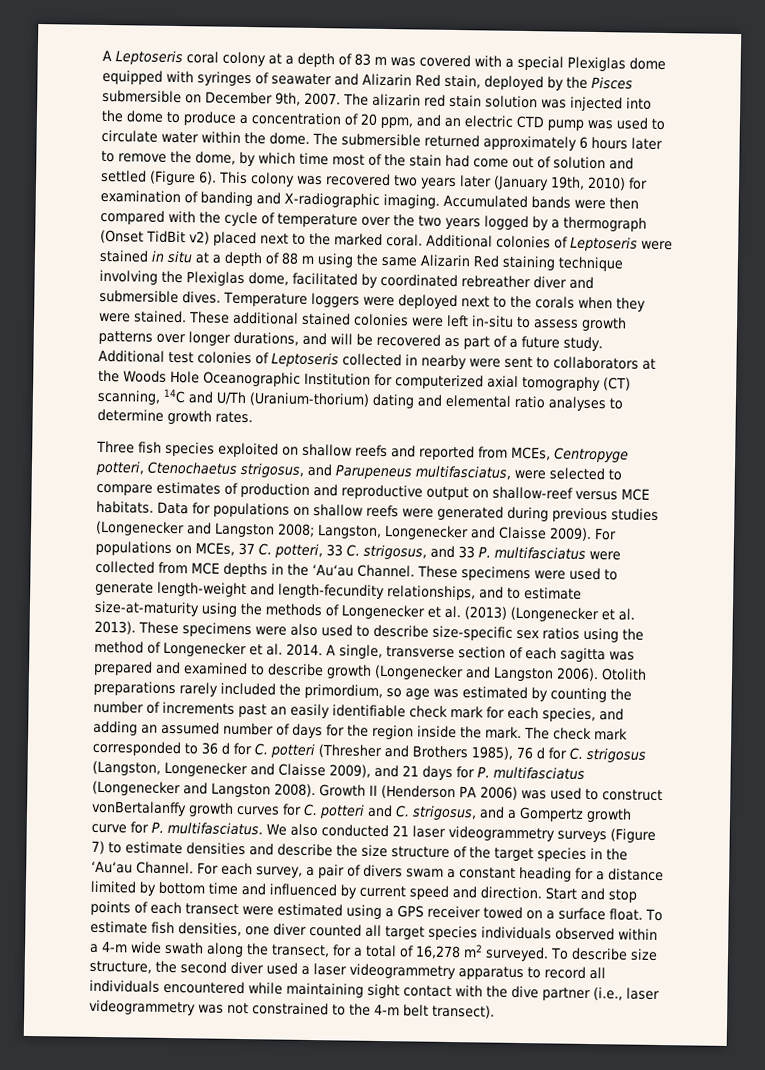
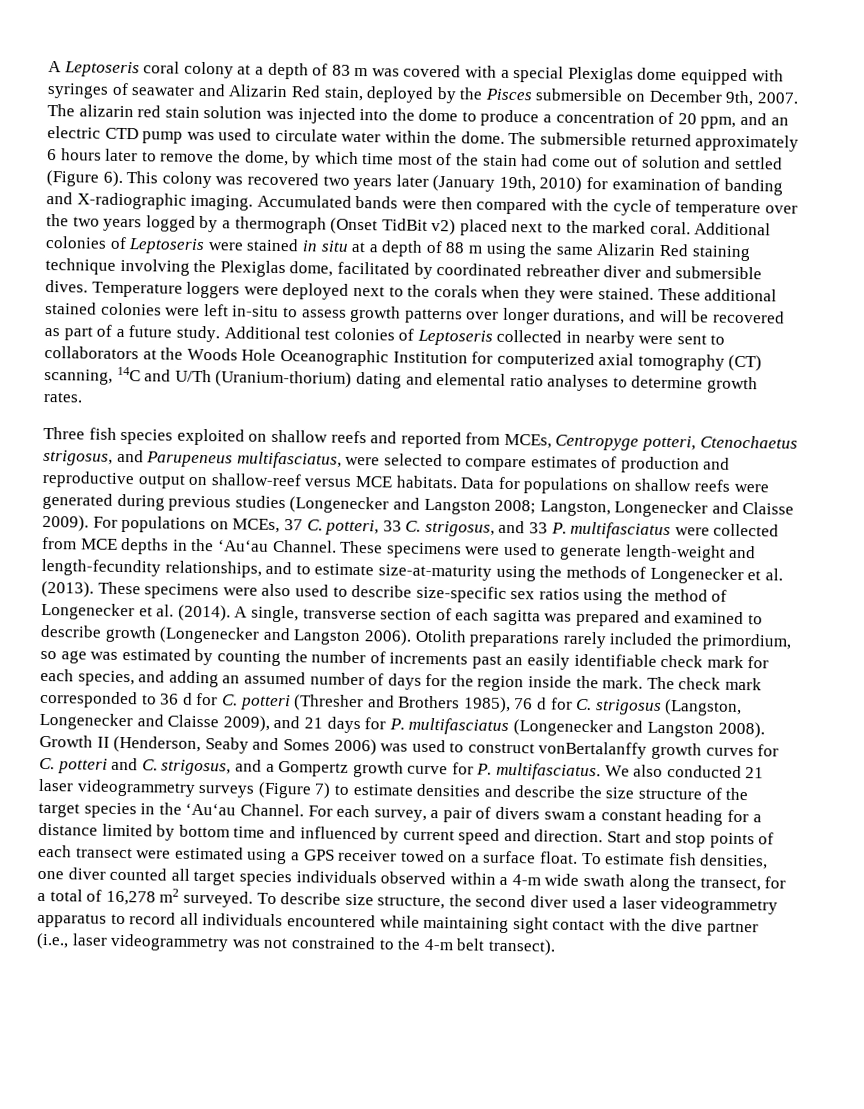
[464,606,635,623] [94,620,136,635] (2013) (Longenecker et al. 2013). -> [41,580,94,598] (2013).
[286,643,323,657] 2014. -> [177,604,231,622] (2014).
[381,785,477,800] (Henderson PA -> [113,735,330,754] (Henderson, Seaby and Somes

